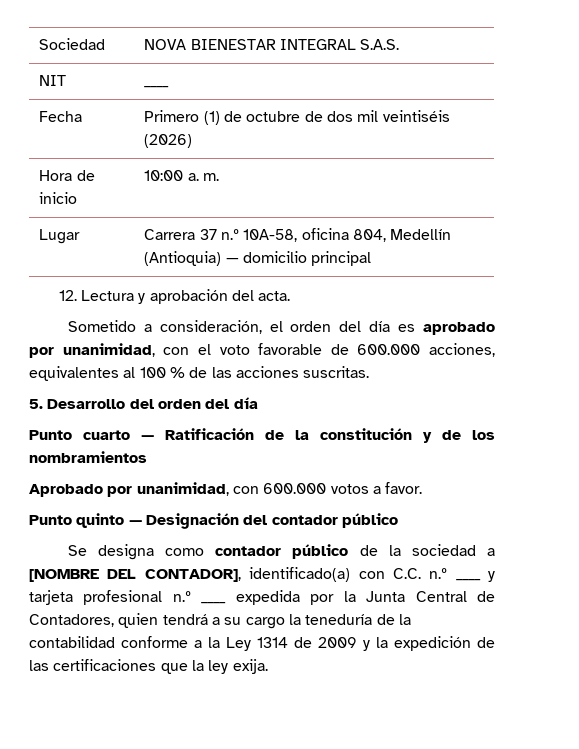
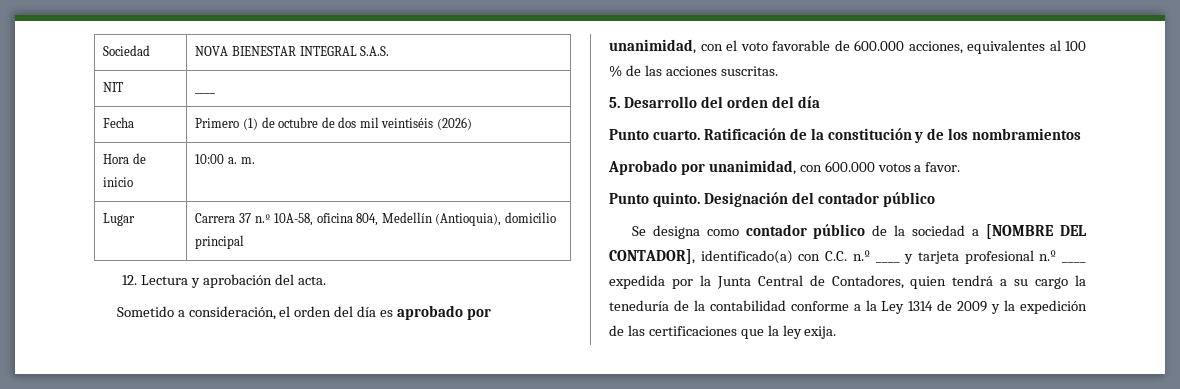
[144,251,239,266] (Antioquia) — -> [435,213,502,226] (Antioquia),
[83,430,154,440] cuarto — -> [652,130,700,140] cuarto.
[76,513,142,528] quinto — -> [652,192,700,207] quinto.

